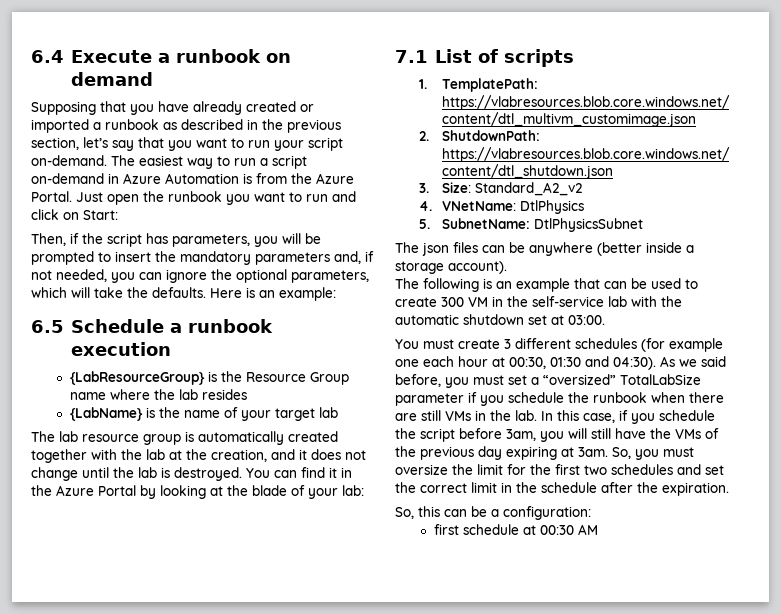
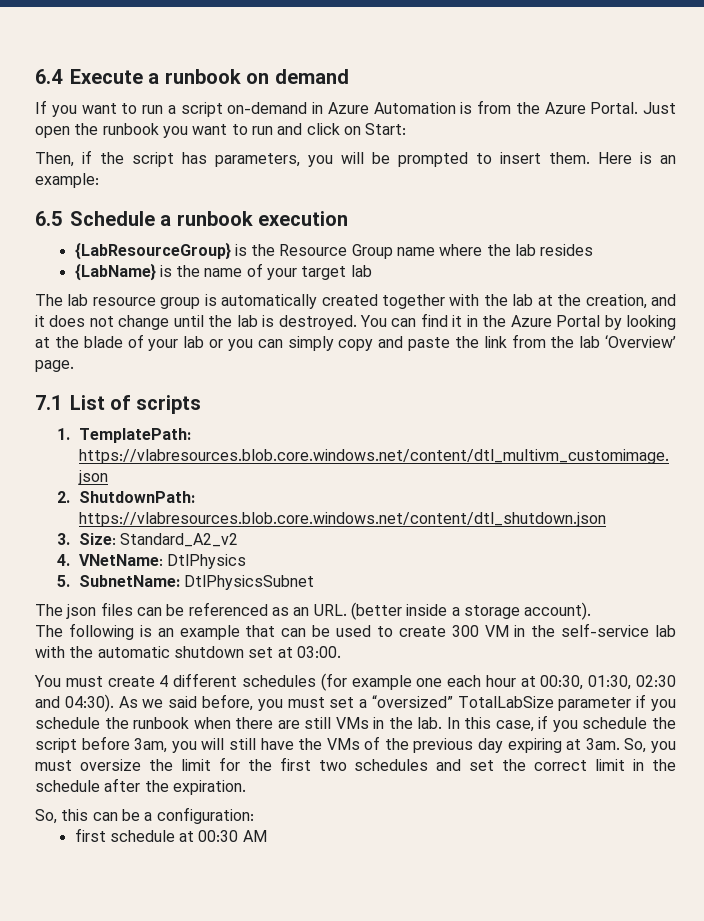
[31,101,314,115] [31,119,341,133] [31,137,343,151] [31,155,213,169] Supposing that you have already created or imported a runbook as described in the previous section, let’s say that you want to run your script on-demand. The easiest way -> [35,100,117,117] If you want
[155,251,374,265] [31,269,369,283] [31,287,206,298] the mandatory parameters and, if not needed, you can ignore the optional parameters, which will take the defaults. -> [549,152,590,164] them.
[342,485,364,496] lab: -> [183,334,676,351] [35,360,74,372] lab or you can simply copy and paste the link from the lab ‘Overview’ page.
[529,242,593,256] anywhere -> [188,602,347,616] referenced as an URL.
[504,339,511,349] 3 -> [159,675,169,687] 4
[550,357,581,367] 01:30 -> [588,675,676,690] 01:30, 02:30

